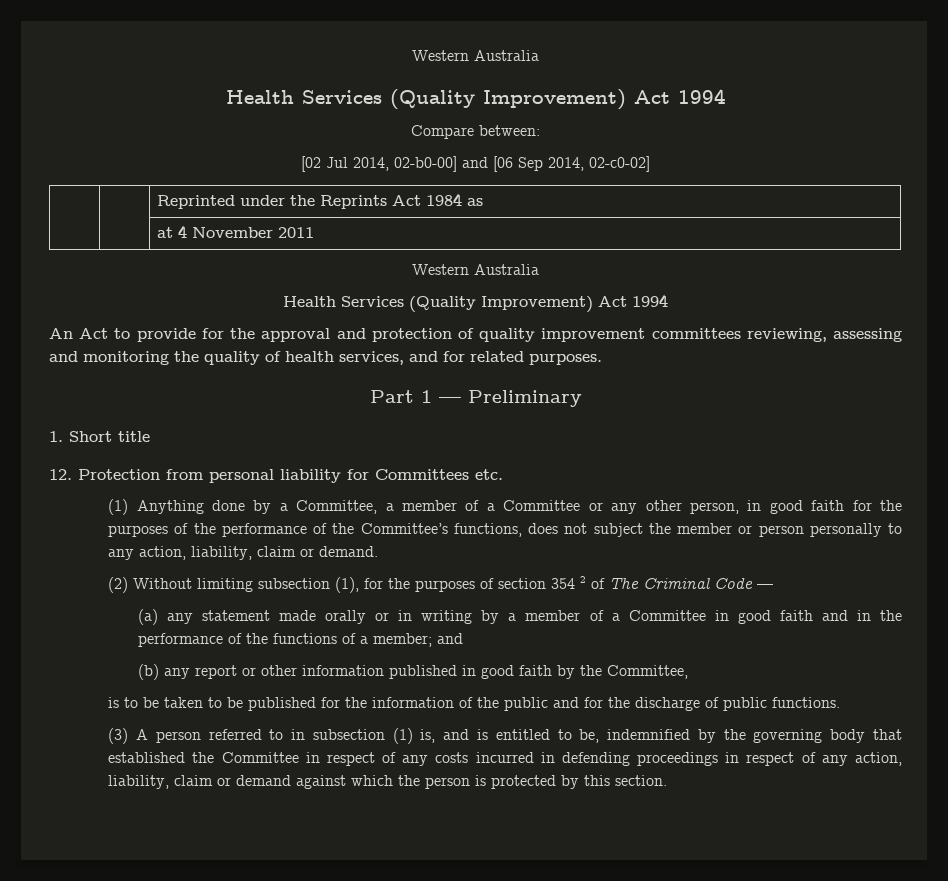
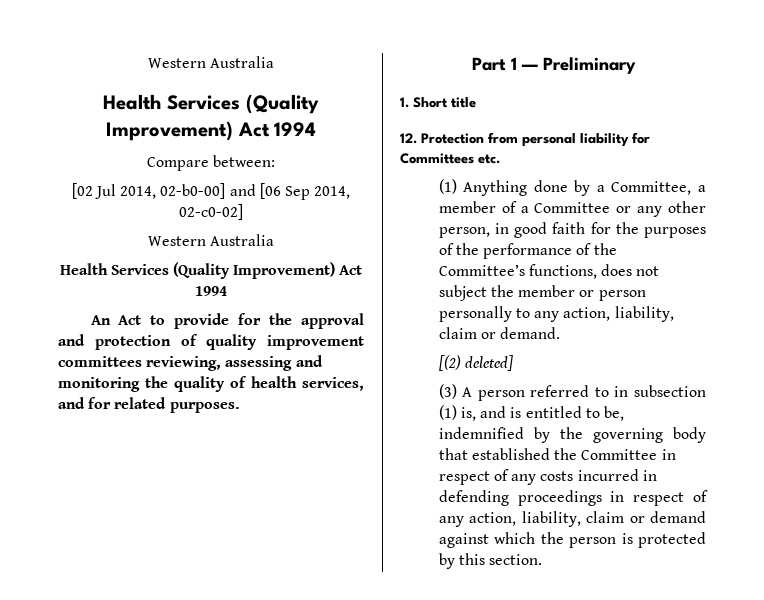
[156,193,483,209] [156,225,314,238] // | | Reprinted under the Reprints Act 1984 as // | | at 4 November 2011 -> (243, 212) none
[108,576,774,593] [137,609,903,625] [137,633,463,647] [137,664,688,680] [108,697,841,711] (2) Without limiting subsection (1), for the purposes of section 354 2 of The Criminal Code — // (a) any statement made orally or in writing by a member of a Committee in good faith and in the performance of the functions of a member; and // (b) any report or other information published in good faith by the Committee, // is to be taken to be published for the information of the public and for the discharge of public functions. -> [438,355,514,371] [(2) deleted]

